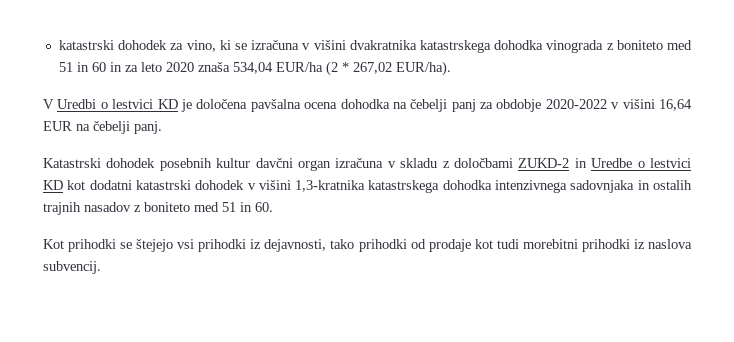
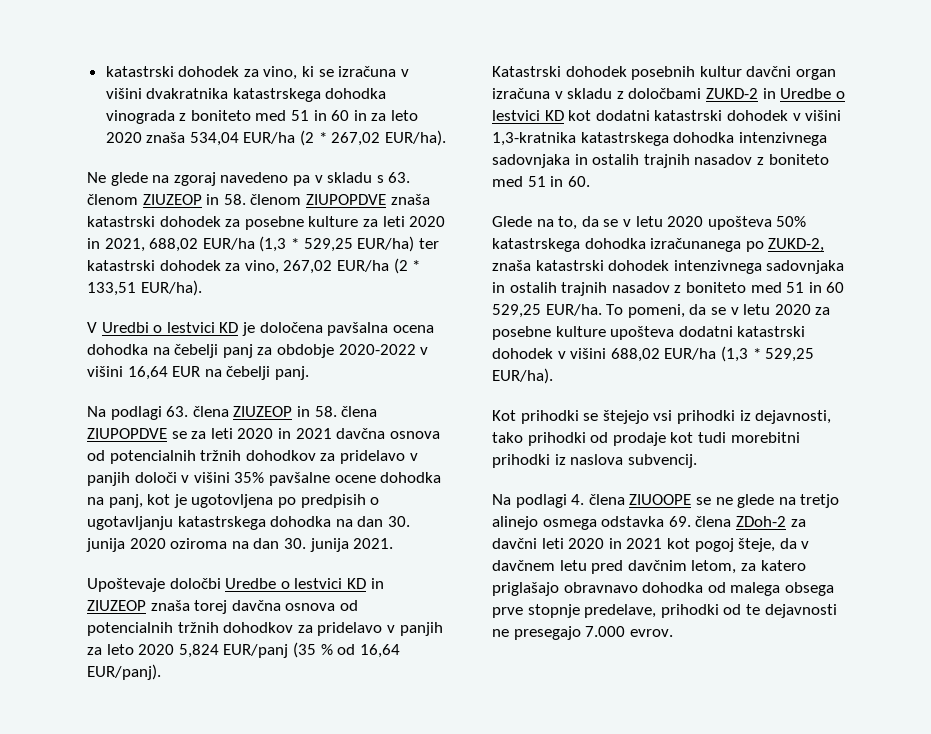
(451, 68) none -> [87,172,411,186] [87,194,430,205] [87,216,446,230] [87,236,439,252] [87,258,421,274] [87,280,202,296] // Ne glede na zgoraj navedeno pa v skladu s 63. členom ZIUZEOP in 58. členom ZIUPOPDVE znaša katastrski dohodek za posebne kulture za leti 2020 in 2021, 688,02 EUR/ha (1,3 * 529,25 EUR/ha) ter katastrski dohodek za vino, 267,02 EUR/ha (2 * 133,51 EUR/ha).
(162, 127) none -> [87,406,378,420] [87,428,440,439] [87,450,418,464] [87,472,442,486] [87,494,380,508] [87,516,410,530] [86,538,394,552] [87,578,384,592] [87,600,358,614] [87,622,443,636] [87,642,400,658] [87,664,161,680] // Na podlagi 63. člena ZIUZEOP in 58. člena ZIUPOPDVE se za leti 2020 in 2021 davčna osnova od potencialnih tržnih dohodkov za pridelavo v panjih določi v višini 35% pavšalne ocene dohodka na panj, kot je ugotovljena po predpisih o ugotavljanju katastrskega dohodka na dan 30. junija 2020 oziroma na dan 30. junija 2021. // Upoštevaje določbi Uredbe o lestvici KD in ZIUZEOP znaša torej davčna osnova od potencialnih tržnih dohodkov za pridelavo v panjih za leto 2020 5,824 EUR/panj (35 % od 16,64 EUR/panj).
(273, 207) none -> [492,216,807,230] [492,238,825,252] [492,260,845,274] [492,282,845,296] [492,304,831,318] [492,326,806,340] [492,346,815,362] [492,368,553,384] // Glede na to, da se v letu 2020 upošteva 50% katastrskega dohodka izračunanega po ZUKD-2, znaša katastrski dohodek intenzivnega sadovnjaka in ostalih trajnih nasadov z boniteto med 51 in 60 529,25 EUR/ha. To pomeni, da se v letu 2020 za posebne kulture upošteva dodatni katastrski dohodek v višini 688,02 EUR/ha (1,3 * 529,25 EUR/ha).
(101, 267) none -> [492,494,840,508] [492,516,806,530] [492,538,810,552] [492,560,806,574] [492,582,834,596] [492,604,837,618] [492,626,673,640] // Na podlagi 4. člena ZIUOOPE se ne glede na tretjo alinejo osmega odstavka 69. člena ZDoh-2 za davčni leti 2020 in 2021 kot pogoj šteje, da v davčnem letu pred davčnim letom, za katero priglašajo obravnavo dohodka od malega obsega prve stopnje predelave, prihodki od te dejavnosti ne presegajo 7.000 evrov.

